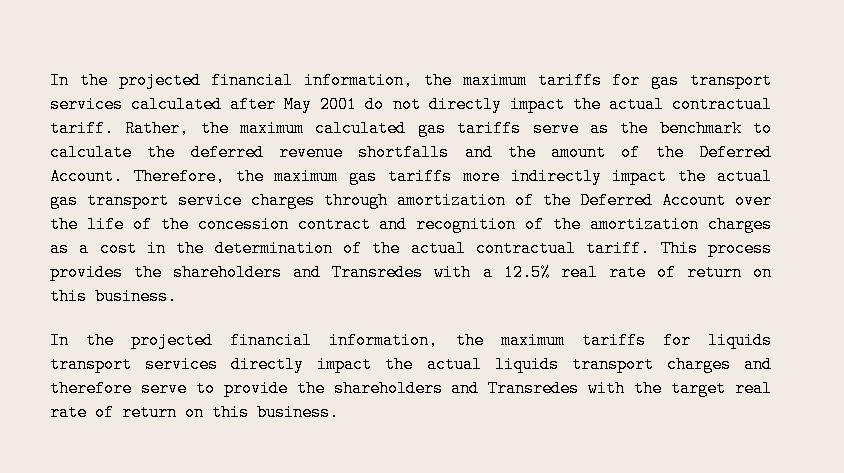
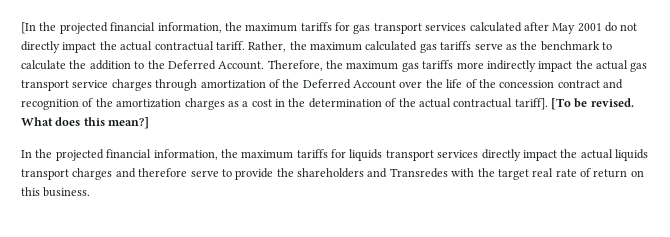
[50,72,69,89] In -> [21,22,36,34] [In
[190,144,641,161] deferred revenue shortfalls and the amount of -> [89,60,145,70] addition to
[586,240,772,257] [50,264,772,281] [50,288,177,305] tariff. This process provides the shareholders and Transredes with a 12.5% real rate of return on this business. -> [514,98,634,110] [21,117,150,129] tariff]. [To be revised. What does this mean?]

